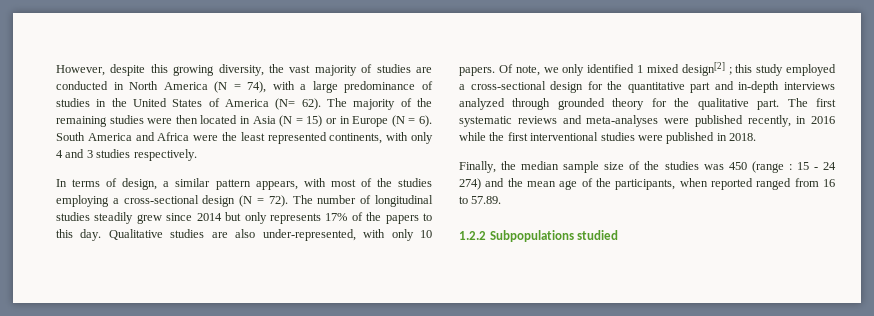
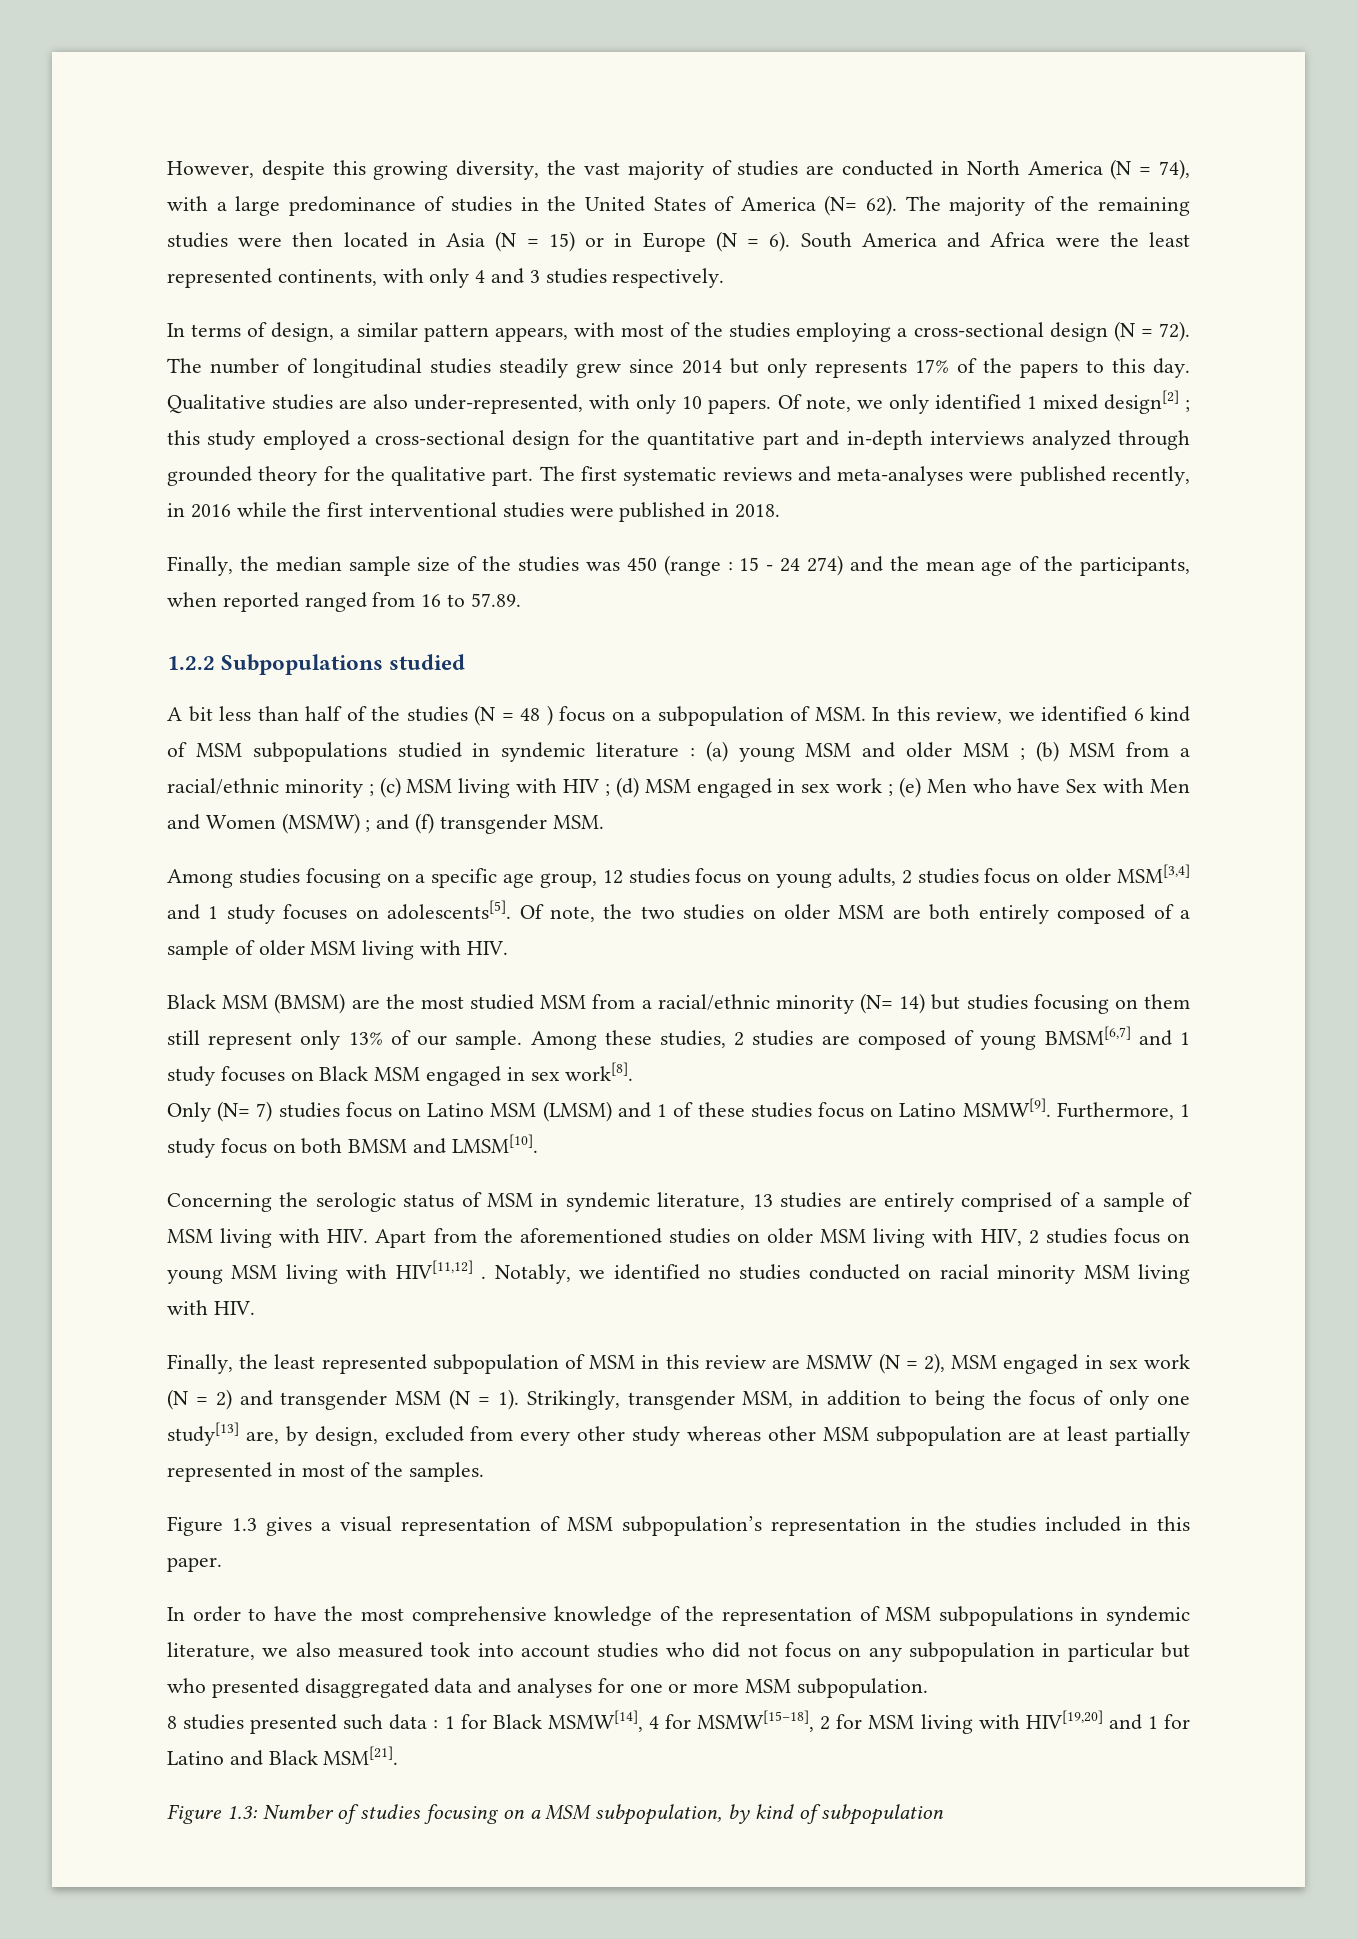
(619, 235) none -> [167,705,1190,726] [167,741,1191,762] [167,777,1191,798] [167,813,604,834] [167,864,1191,888] [167,900,1190,924] [167,940,508,960] [167,993,1190,1014] [167,1026,1190,1050] [167,1062,634,1086] [167,1098,1190,1122] [167,1134,538,1158] [167,1192,1192,1212] [167,1228,1190,1248] [167,1260,1190,1284] [167,1300,255,1315] [167,1353,1190,1374] [167,1389,1191,1410] [167,1422,1190,1446] [167,1462,485,1482] [167,1516,1190,1536] [167,1557,222,1572] [167,1606,1190,1626] [167,1642,1191,1662] [167,1678,928,1698] [167,1710,1190,1734] [167,1746,399,1766] [167,1804,945,1825] // A bit less than half of the studies (N = 48 ) focus on a subpopulation of MSM. In this review, we identified 6 kind of MSM subpopulations studied in syndemic literature : (a) young MSM and older MSM ; (b) MSM from a racial/ethnic minority ; (c) MSM living with HIV ; (d) MSM engaged in sex work ; (e) Men who have Sex with Men and Women (MSMW) ; and (f) transgender MSM. // Among studies focusing on a specific age group, 12 studies focus on young adults, 2 studies focus on older MSM[3,4] and 1 study focuses on adolescents[5]. Of note, the two studies on older MSM are both entirely composed of a sample of older MSM living with HIV. // Black MSM (BMSM) are the most studied MSM from a racial/ethnic minority (N= 14) but studies focusing on them still represent only 13% of our sample. Among these studies, 2 studies are composed of young BMSM[6,7] and 1 study focuses on Black MSM engaged in sex work[8]. // Only (N= 7) studies focus on Latino MSM (LMSM) and 1 of these studies focus on Latino MSMW[9]. Furthermore, 1 study focus on both BMSM and LMSM[10]. // Concerning the serologic status of MSM in syndemic literature, 13 studies are entirely comprised of a sample of MSM living with HIV. Apart from the aforementioned studies on older MSM living with HIV, 2 studies focus on young MSM living with HIV[11,12] . Notably, we identified no studies conducted on racial minority MSM living with HIV. // Finally, the least represented subpopulation of MSM in this review are MSMW (N = 2), MSM engaged in sex work (N = 2) and transgender MSM (N = 1). Strikingly, transgender MSM, in addition to being the focus of only one study[13] are, by design, excluded from every other study whereas other MSM subpopulation are at least partially represented in most of the samples. // Figure 1.3 gives a visual representation of MSM subpopulation’s representation in the studies included in this paper. // In order to have the most comprehensive knowledge of the representation of MSM subpopulations in syndemic literature, we also measured took into account studies who did not focus on any subpopulation in particular but who presented disaggregated data and analyses for one or more MSM subpopulation. // 8 studies presented such data : 1 for Black MSMW[14], 4 for MSMW[15–18], 2 for MSM living with HIV[19,20] and 1 for Latino and Black MSM[21]. // Figure 1.3: Number of studies focusing on a MSM subpopulation, by kind of subpopulation

